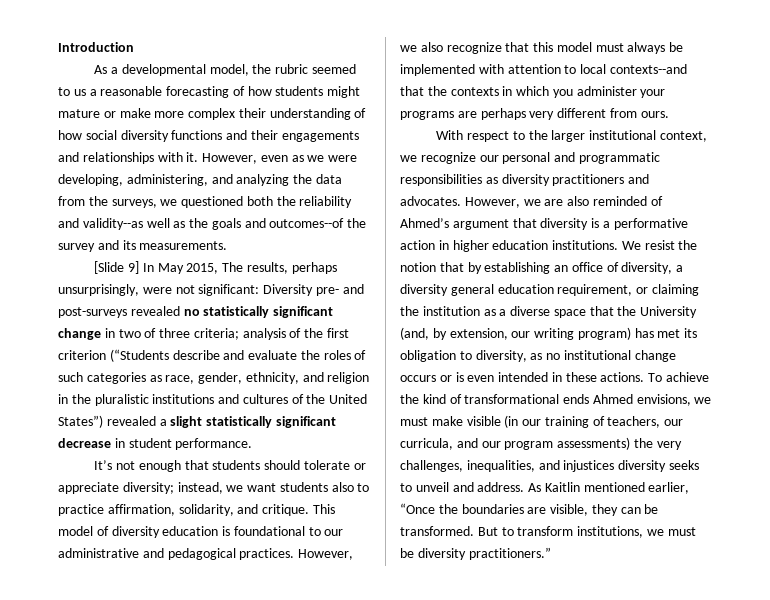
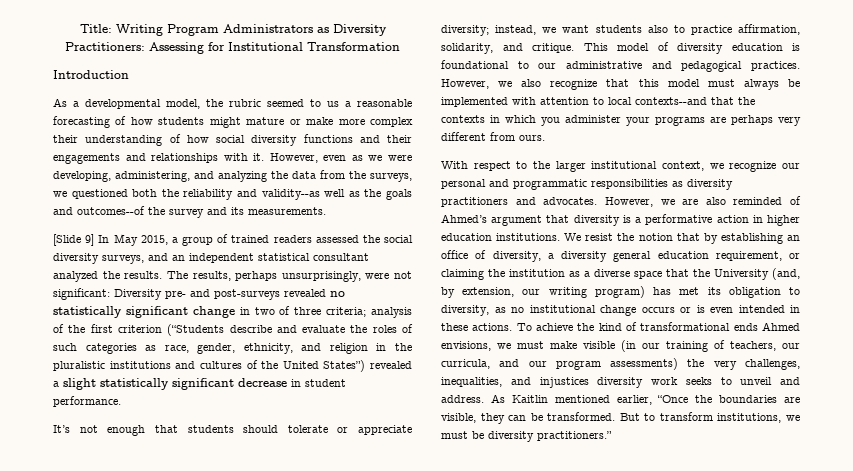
(58, 47) none -> [79,24,387,36] [65,42,400,54] Title: Writing Program Administrators as Diversity Practitioners: Assessing for Institutional Transformation //
(219, 268) none -> [171,234,414,246] [53,253,369,264] [53,271,163,282] a group of trained readers assessed the social diversity surveys, and an independent statistical consultant analyzed the results.
(667, 466) none -> [651,377,678,385] work

